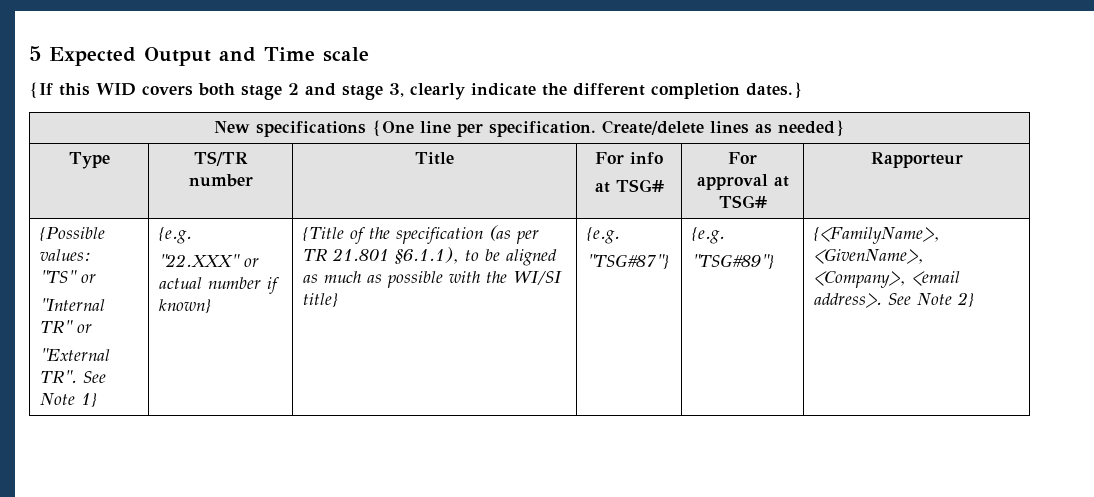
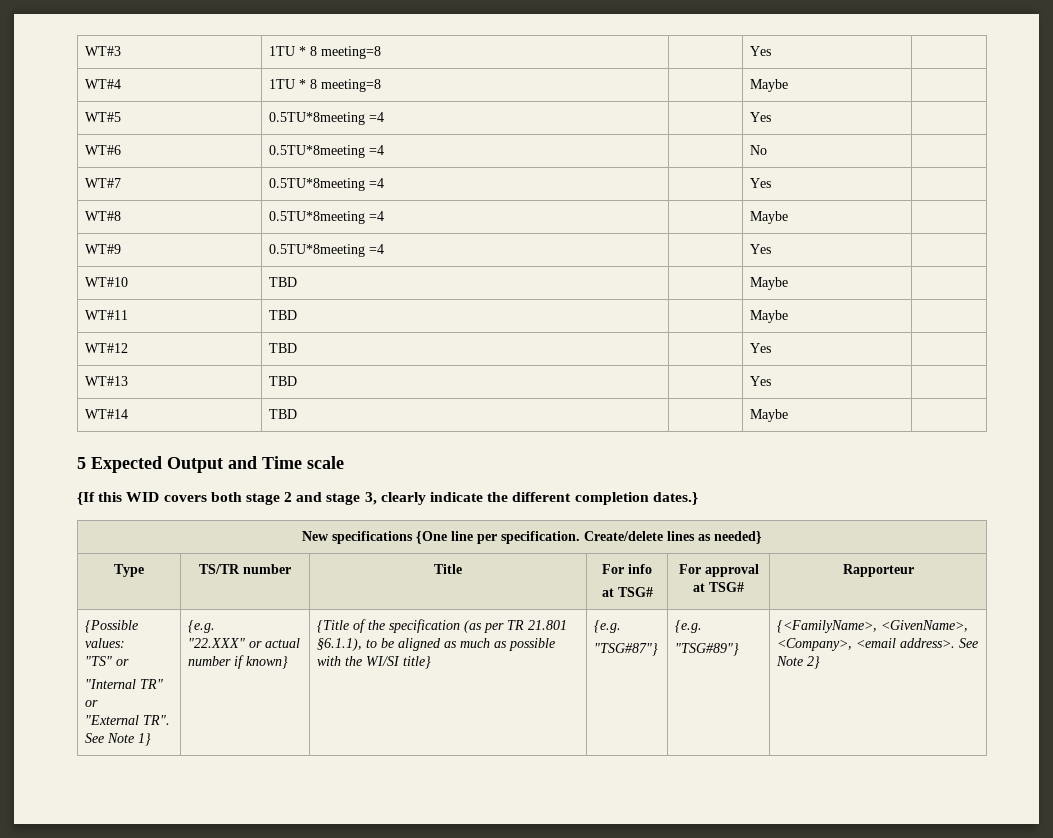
(29, 53) none -> [85,46,122,56] [269,46,382,59] [750,46,772,56] [85,79,122,89] [269,79,382,92] [750,79,789,92] [85,112,122,122] [269,112,385,125] [750,112,772,122] [85,145,122,155] [269,145,385,158] [750,145,768,155] [85,178,122,188] [269,178,385,191] [750,178,772,188] [85,211,122,221] [269,211,385,224] [750,211,789,224] [85,244,122,254] [269,244,385,257] [750,244,772,254] [85,277,129,287] [269,277,298,287] [750,277,789,290] [85,310,129,320] [269,310,298,320] [750,310,789,323] [85,343,129,353] [269,343,298,353] [750,343,772,353] [85,376,129,386] [269,376,298,386] [750,376,772,386] [85,409,129,419] [269,409,298,419] [750,409,789,422] WT#3 | 1TU * 8 meeting=8 | | Yes | // WT#4 | 1TU * 8 meeting=8 | | Maybe | // WT#5 | 0.5TU*8meeting =4 | | Yes | // WT#6 | 0.5TU*8meeting =4 | | No | // WT#7 | 0.5TU*8meeting =4 | | Yes | // WT#8 | 0.5TU*8meeting =4 | | Maybe | // WT#9 | 0.5TU*8meeting =4 | | Yes | // WT#10 | TBD | | Maybe | // WT#11 | TBD | | Maybe | // WT#12 | TBD | | Yes | // WT#13 | TBD | | Yes | // WT#14 | TBD | | Maybe | //

